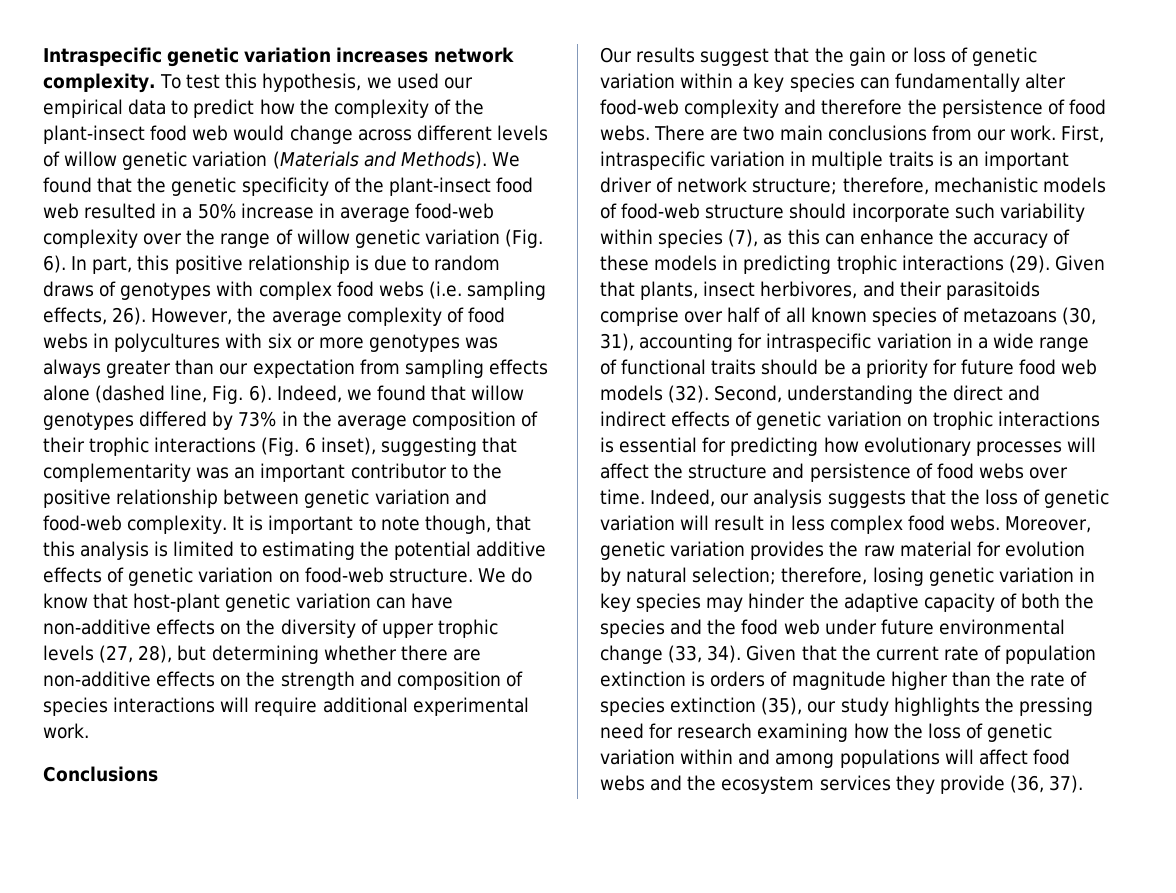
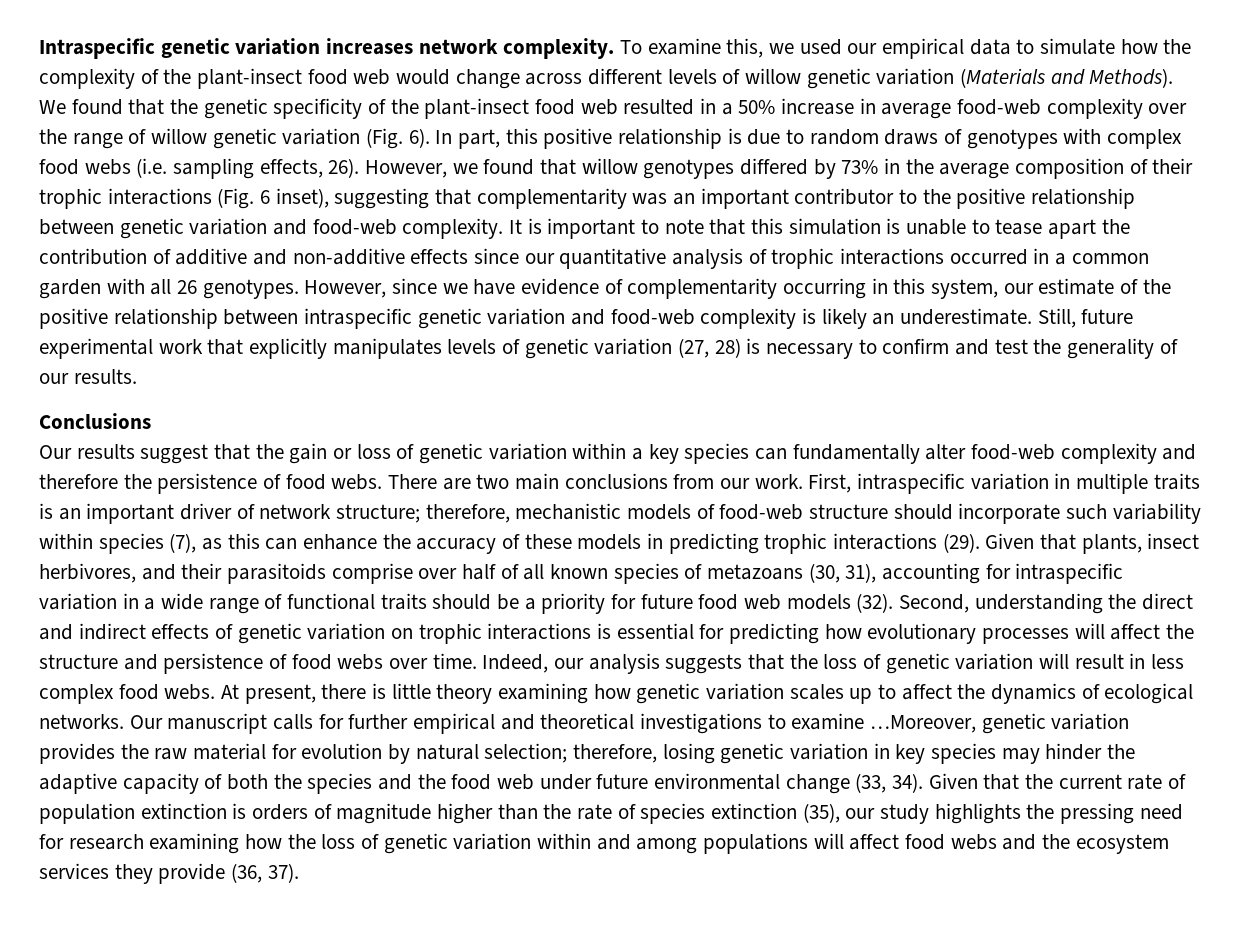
[186,73,362,92] test this hypothesis, -> [647,38,764,58] examine this,
[193,99,255,118] predict -> [1040,38,1116,55] simulate
[237,307,505,326] [43,333,499,352] [43,359,548,378] [43,385,342,404] the average complexity of food webs in polycultures with six or more genotypes was always greater than our expectation from sampling effects alone (dashed line, Fig. 6). Indeed, -> (448, 169) none
[424,515,491,534] though, -> (704, 226) none
[80,541,547,560] [43,567,533,586] [43,593,453,612] [43,619,498,638] [43,645,481,664] [43,671,523,690] [43,697,529,716] [43,723,89,739] analysis is limited to estimating the potential additive effects of genetic variation on food-web structure. We do know that host-plant genetic variation can have non-additive effects on the diversity of upper trophic levels (27, 28), but determining whether there are non-additive effects on the strength and composition of species interactions will require additional experimental work. -> [788,218,1130,239] [39,248,1149,269] [39,278,1171,299] [39,308,1134,329] [39,338,1178,359] [39,369,137,384] simulation is unable to tease apart the contribution of additive and non-additive effects since our quantitative analysis of trophic interactions occurred in a common garden with all 26 genotypes. However, since we have evidence of complementarity occurring in this system, our estimate of the positive relationship between intraspecific genetic variation and food-web complexity is likely an underestimate. Still, future experimental work that explicitly manipulates levels of genetic variation (27, 28) is necessary to confirm and test the generality of our results.
[1005,516,1092,533] Moreover, -> [221,683,1194,704] [39,713,977,734] At present, there is little theory examining how genetic variation scales up to affect the dynamics of ecological networks. Our manuscript calls for further empirical and theoretical investigations to examine …Moreover,

